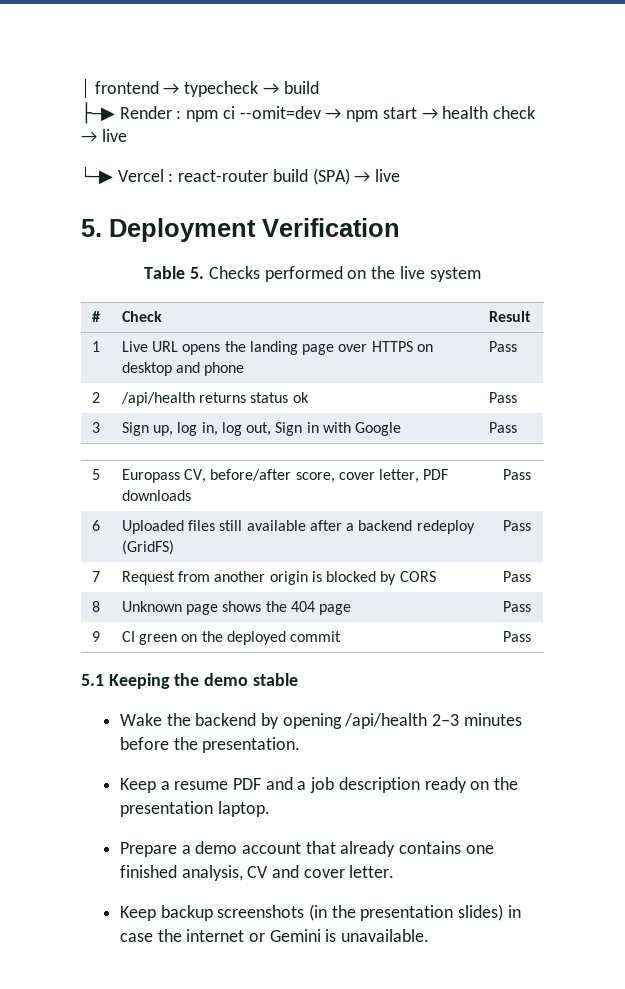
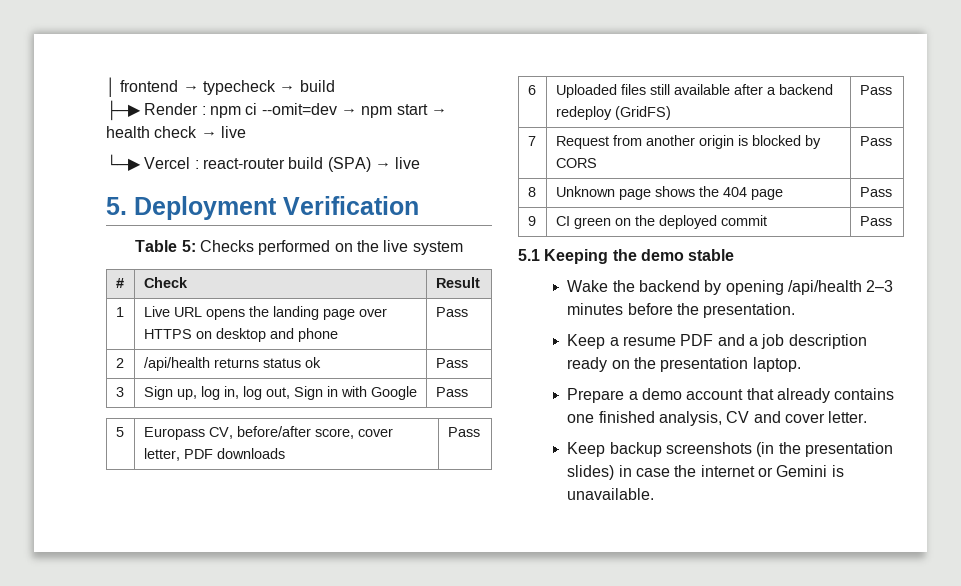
[190,267,205,279] 5. -> [181,240,196,252] 5:

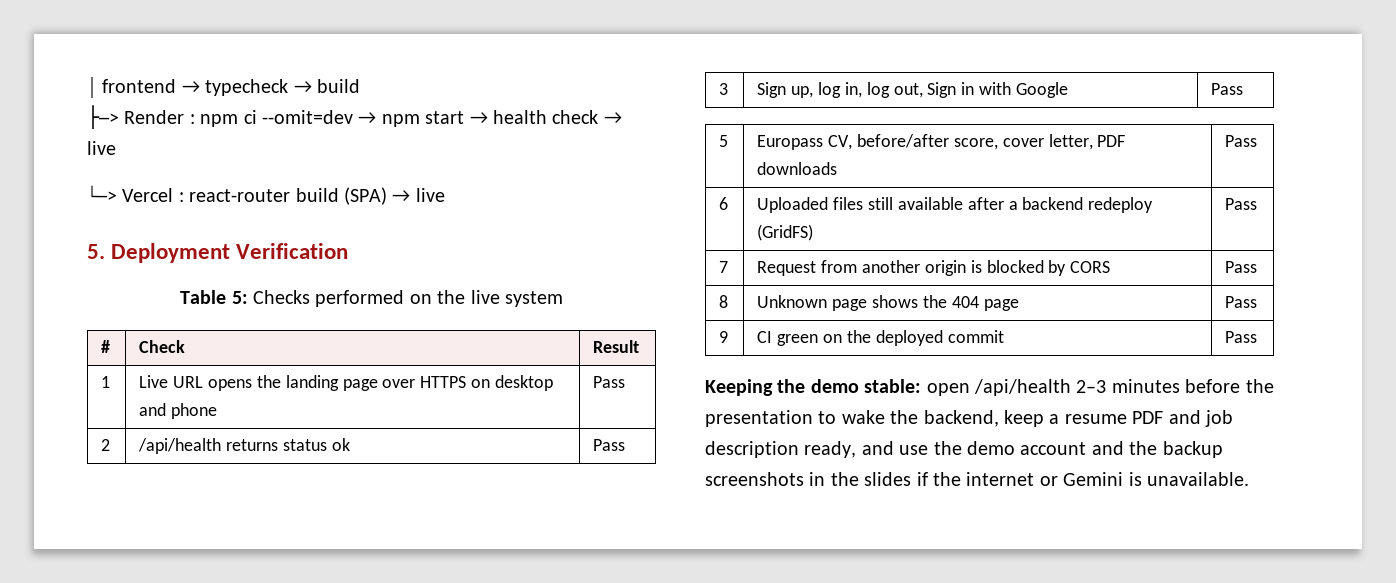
[106,100,141,121] ├─▶ -> [87,105,119,129] ├─>
[106,154,141,171] └─▶ -> [87,185,117,202] └─>
[518,249,540,261] 5.1 -> (1258, 337) none
[688,249,735,261] [567,280,784,295] stable // Wake the backend by opening -> [864,379,970,396] stable: open
[703,303,796,318] [567,334,606,349] presentation. // Keep -> [705,410,1044,427] presentation to wake the backend, keep
[749,337,759,346] a -> (1201, 417) none
[567,357,801,372] [567,388,895,403] [567,411,868,426] [567,442,894,457] [567,465,671,480] ready on the presentation laptop. // Prepare a demo account that already contains one finished analysis, CV and cover letter. // Keep backup screenshots (in the presentation slides) in case -> [804,441,1223,458] [705,472,928,486] ready, and use the demo account and the backup screenshots in the slides if

